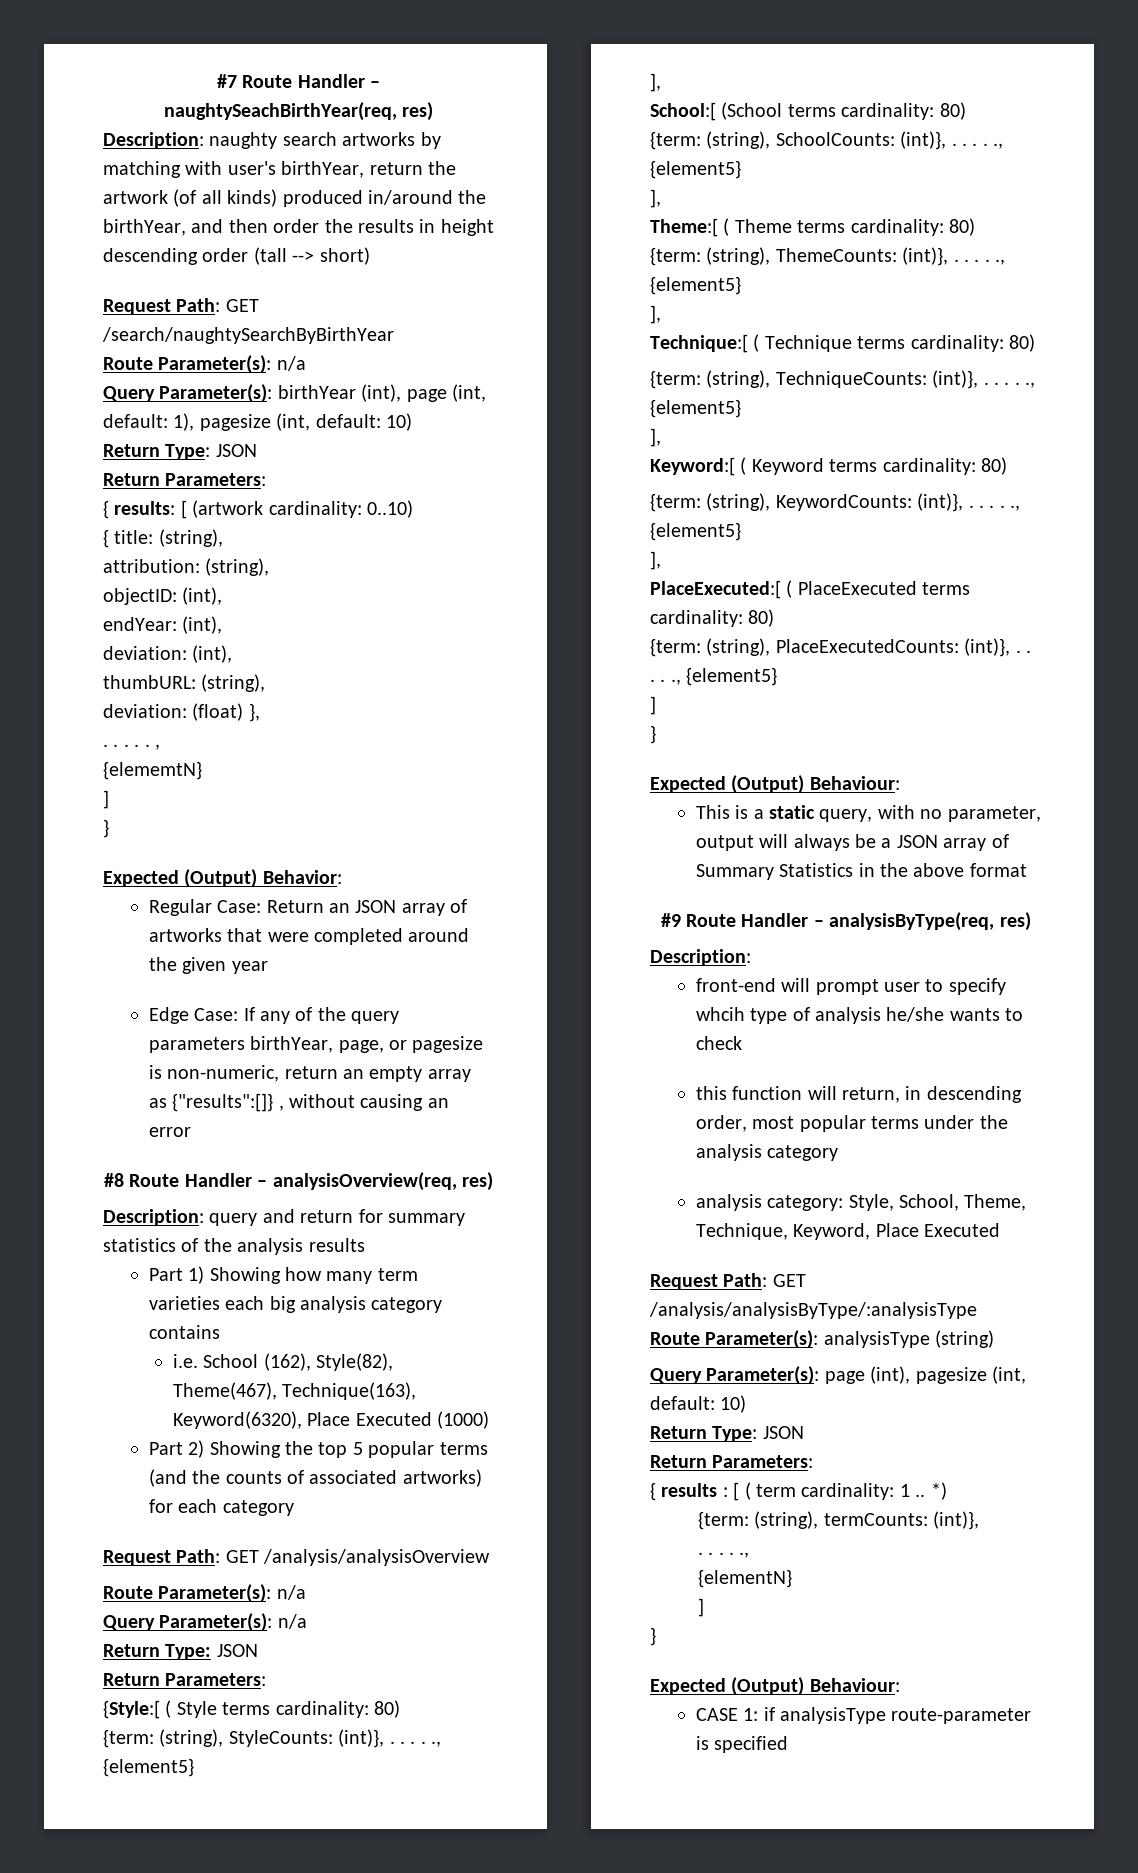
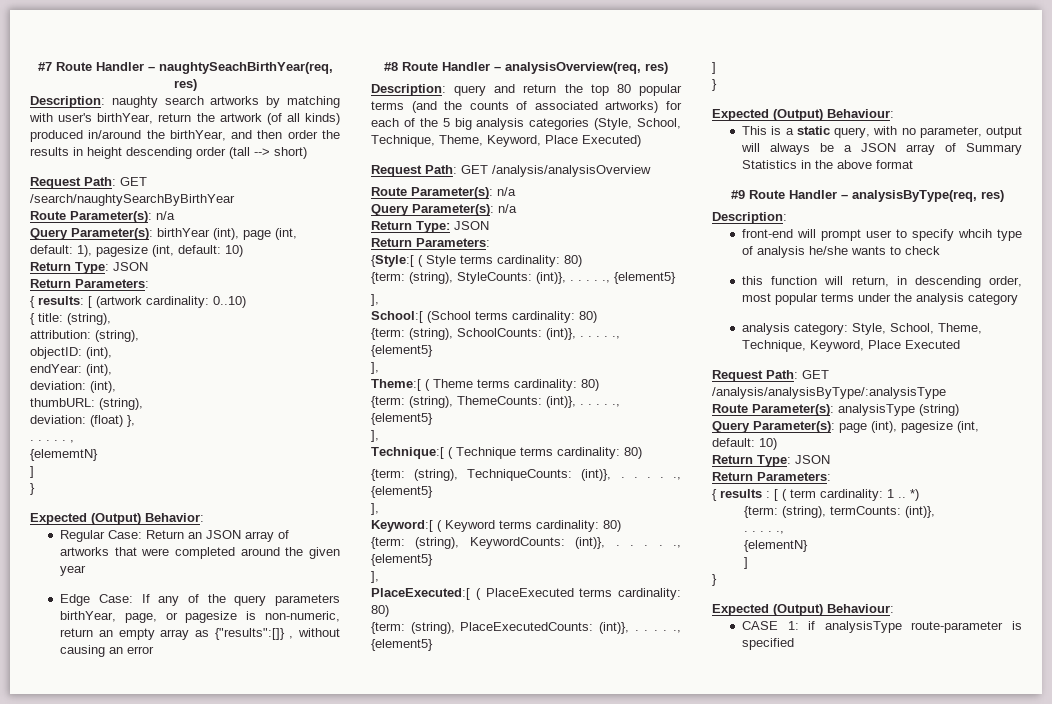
[358,1209,465,1226] [103,1238,365,1255] [148,1266,418,1284] [148,1296,443,1313] [148,1325,220,1339] [172,1353,393,1371] [172,1382,417,1400] [172,1411,489,1429] [148,1440,281,1458] for summary statistics of the analysis results // Part 1) Showing how many term varieties each big analysis category contains // i.e. School (162), Style(82), Theme(467), Technique(163), Keyword(6320), Place Executed (1000) // Part 2) Showing -> (557, 88) none
[352,1442,363,1455] 5 -> [616,84,631,93] 80
[222,1500,294,1516] category -> [403,118,681,130] [371,135,641,147] of the 5 big analysis categories (Style, School, Technique, Theme, Keyword, Place Executed)

